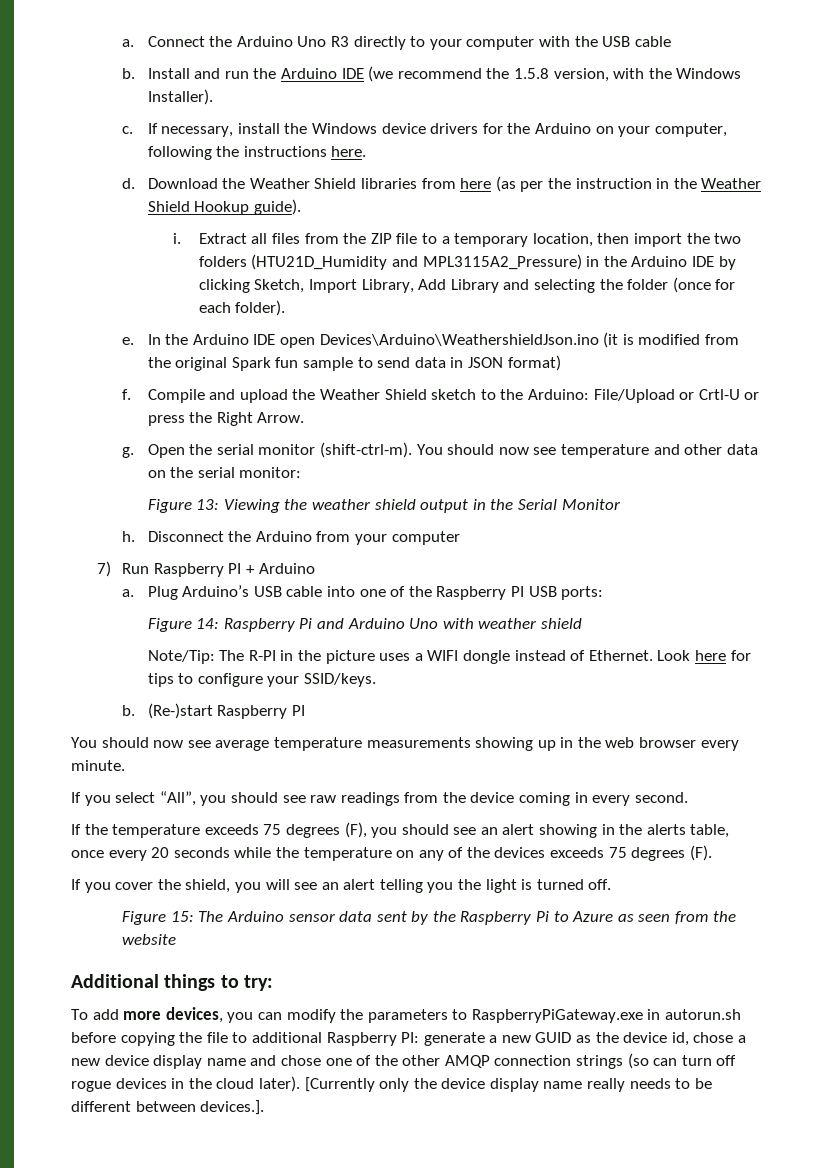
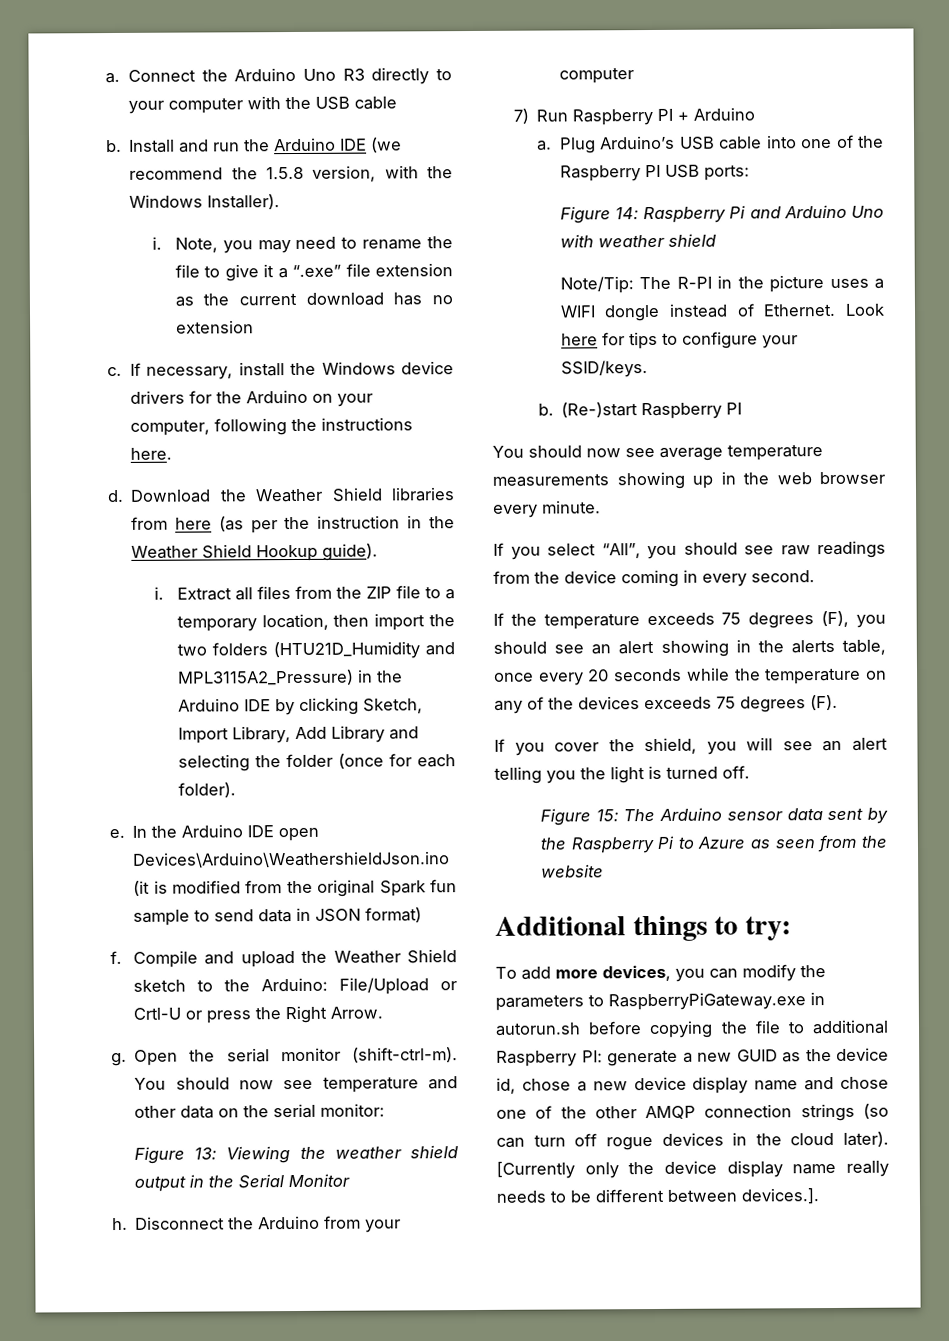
(213, 97) none -> [151,236,454,254] [174,263,453,282] [174,292,453,307] [175,320,254,334] // i. Note, you may need to rename the file to give it a “.exe” file extension as the current download has no extension

